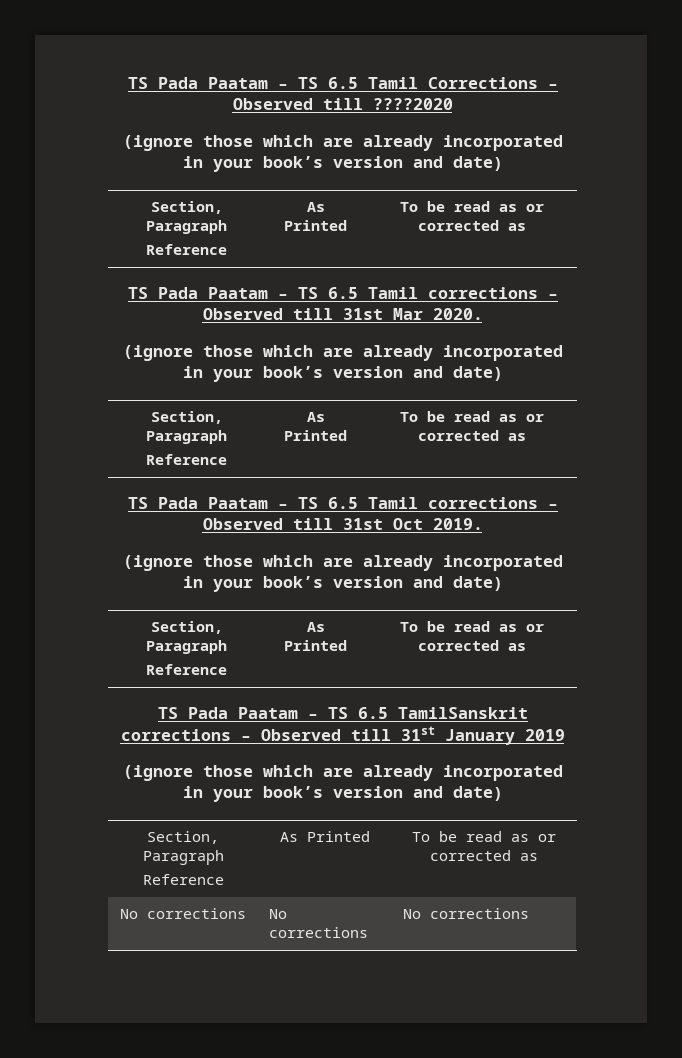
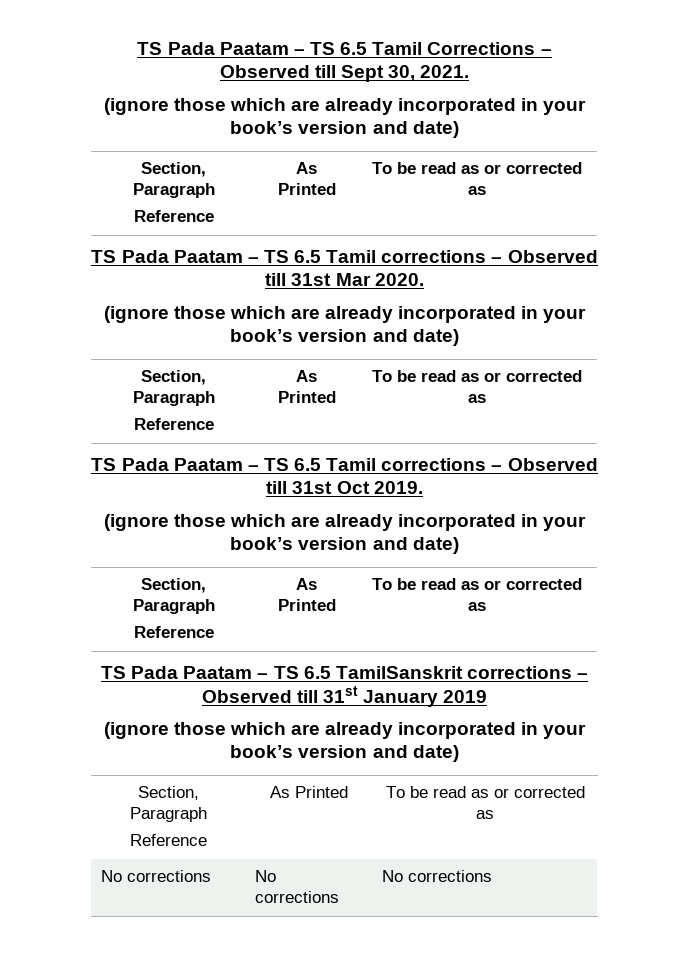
[372,98,453,110] ????2020 -> [341,65,470,82] Sept 30, 2021.

